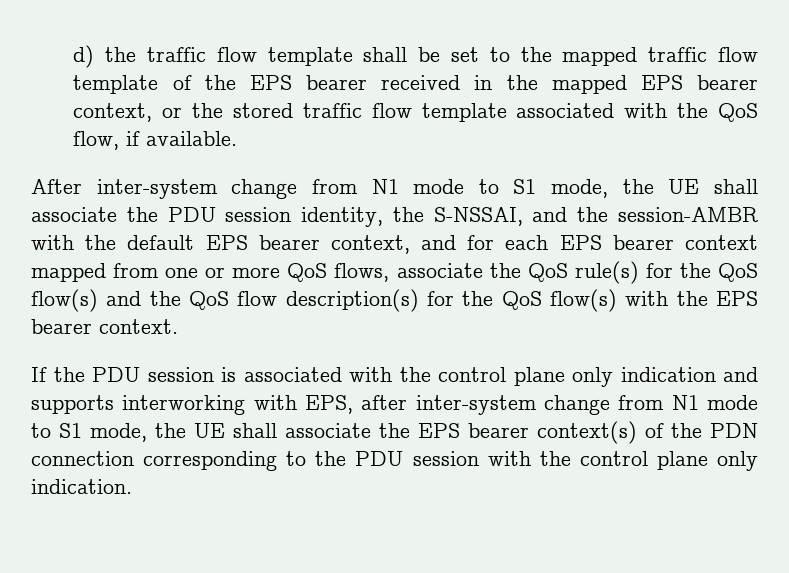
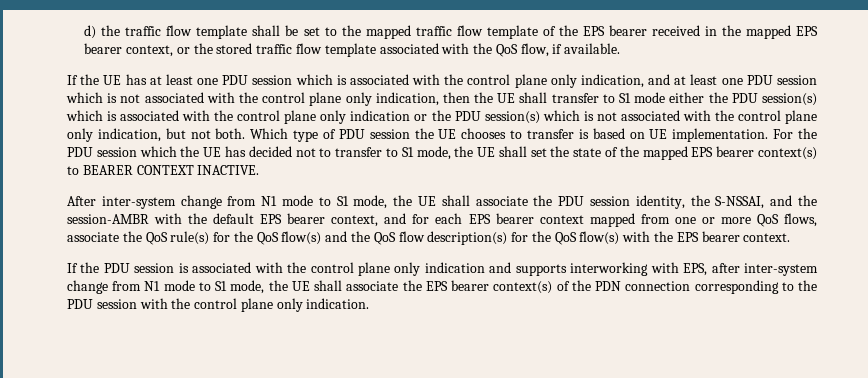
(238, 138) none -> [67,74,817,88] [66,92,817,106] [66,110,817,124] [67,128,817,142] [67,146,817,160] [67,165,260,175] // If the UE has at least one PDU session which is associated with the control plane only indication, and at least one PDU session which is not associated with the control plane only indication, then the UE shall transfer to S1 mode either the PDU session(s) which is associated with the control plane only indication or the PDU session(s) which is not associated with the control plane only indication, but not both. Which type of PDU session the UE chooses to transfer is based on UE implementation. For the PDU session which the UE has decided not to transfer to S1 mode, the UE shall set the state of the mapped EPS bearer context(s) to BEARER CONTEXT INACTIVE.

